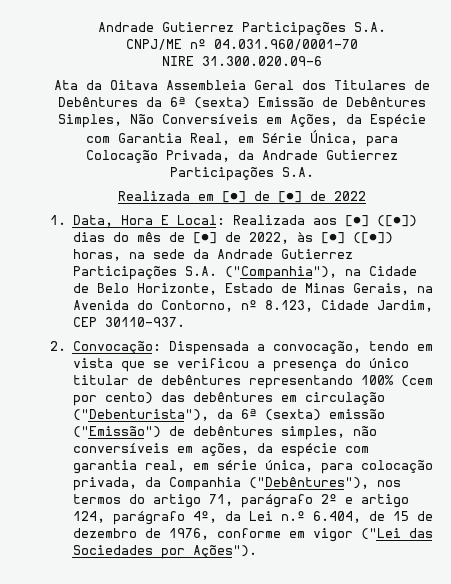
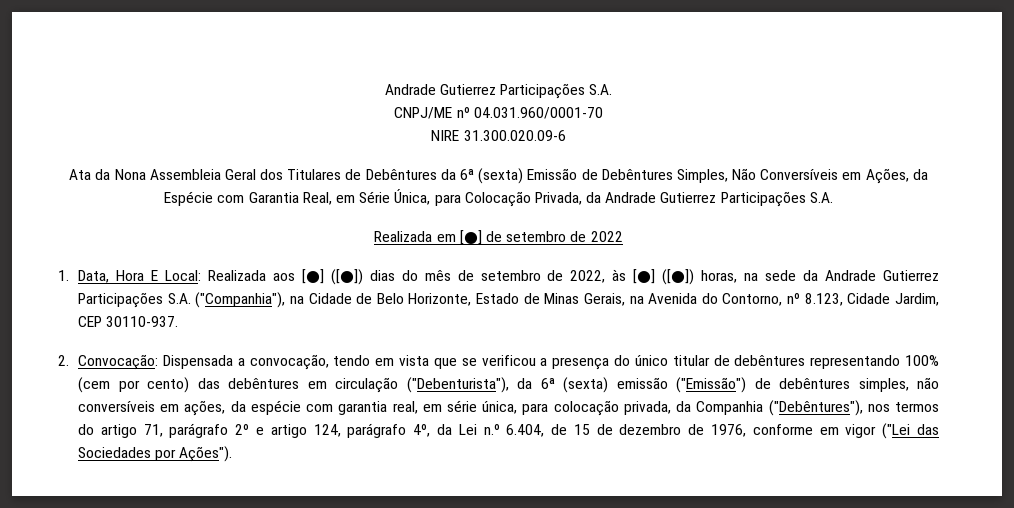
[109,80,158,90] Oitava -> [114,169,146,180] Nona
[277,191,302,203] [●] -> [506,231,567,242] setembro
[192,232,217,244] [●] -> [480,270,541,281] setembro

